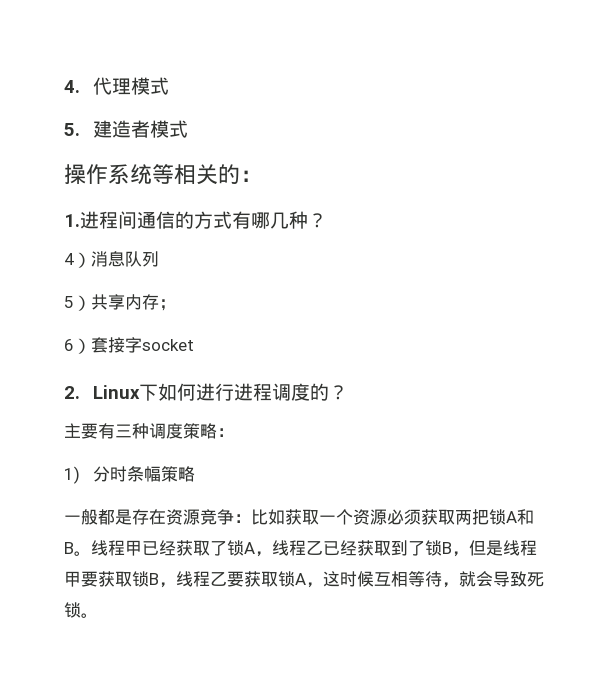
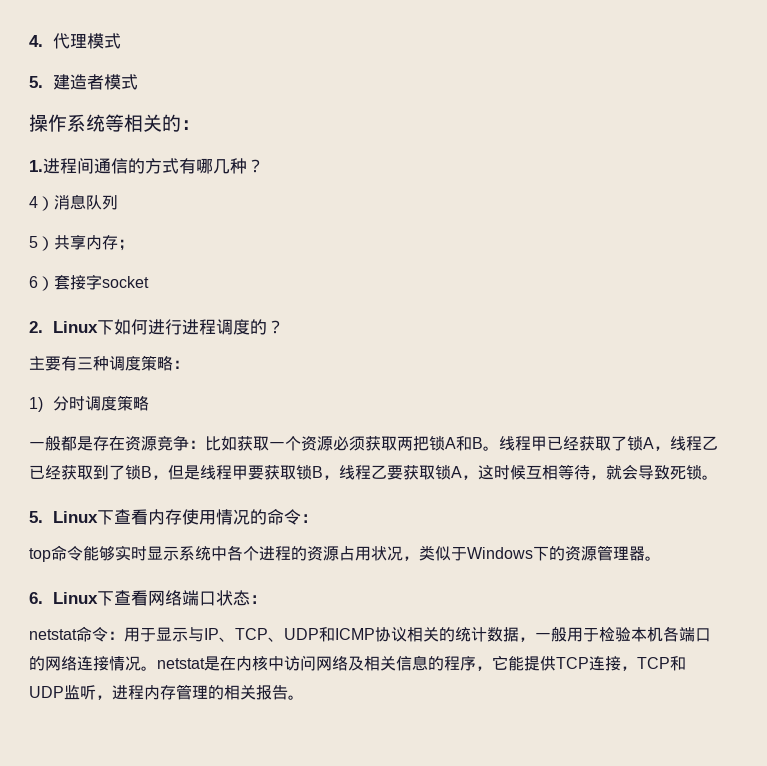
[127,466,162,482] 条幅 -> [84,396,117,411] 调度
(98, 615) none -> [29,509,318,525] [29,545,661,562] [29,590,267,606] [29,626,711,642] [29,655,686,671] [29,684,304,700] // 5. Linux下查看内存使用情况的命令： // top命令能够实时显示系统中各个进程的资源占用状况，类似于Windows下的资源管理器。 // 6. Linux下查看网络端口状态： // netstat命令：用于显示与IP、TCP、UDP和ICMP协议相关的统计数据，一般用于检验本机各端口的网络连接情况。netstat是在内核中访问网络及相关信息的程序，它能提供TCP连接，TCP和UDP监听，进程内存管理的相关报告。

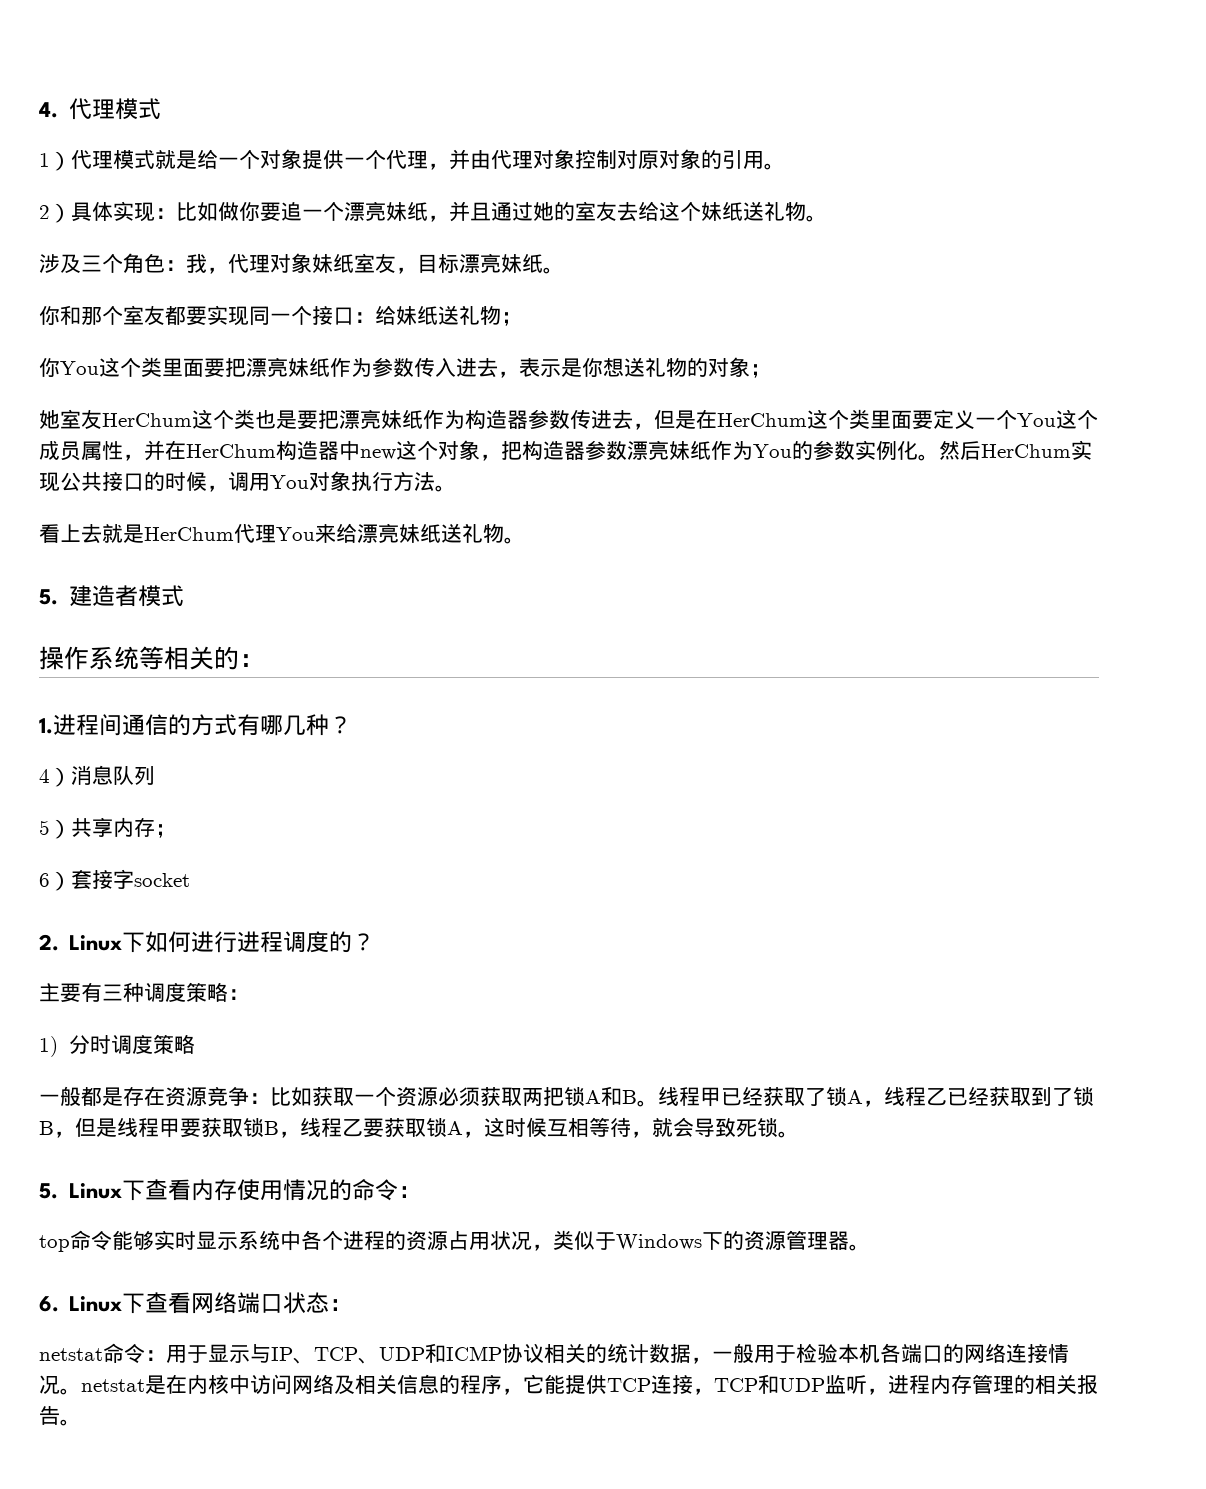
(121, 41) none -> [39,149,785,171] [39,201,827,223] [39,253,564,274] [39,305,522,326] [39,357,771,378] [39,409,1098,430] [39,440,1092,461] [39,471,456,492] [39,523,525,544] // 1）代理模式就是给一个对象提供一个代理，并由代理对象控制对原对象的引用。 // 2）具体实现：比如做你要追一个漂亮妹纸，并且通过她的室友去给这个妹纸送礼物。 // 涉及三个角色：我，代理对象妹纸室友，目标漂亮妹纸。 // 你和那个室友都要实现同一个接口：给妹纸送礼物； // 你You这个类里面要把漂亮妹纸作为参数传入进去，表示是你想送礼物的对象； // 她室友HerChum这个类也是要把漂亮妹纸作为构造器参数传进去，但是在HerChum这个类里面要定义一个You这个成员属性，并在HerChum构造器中new这个对象，把构造器参数漂亮妹纸作为You的参数实例化。然后HerChum实现公共接口的时候，调用You对象执行方法。 // 看上去就是HerChum代理You来给漂亮妹纸送礼物。

